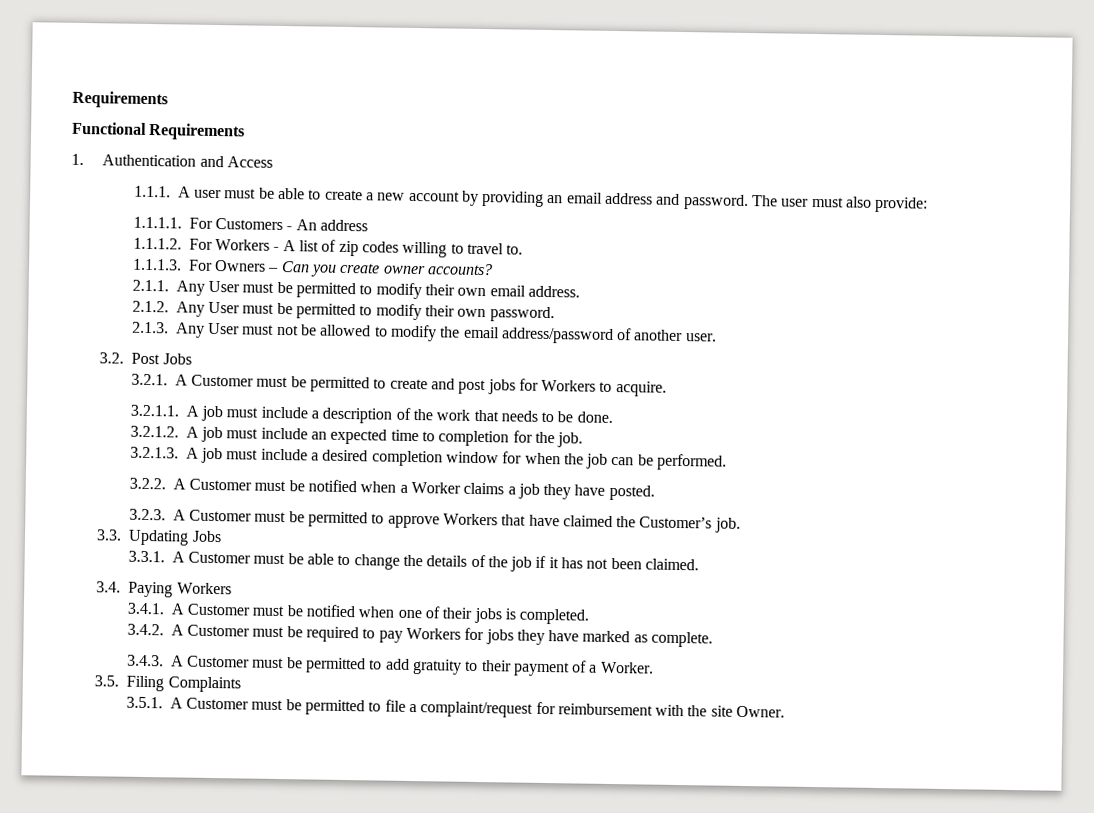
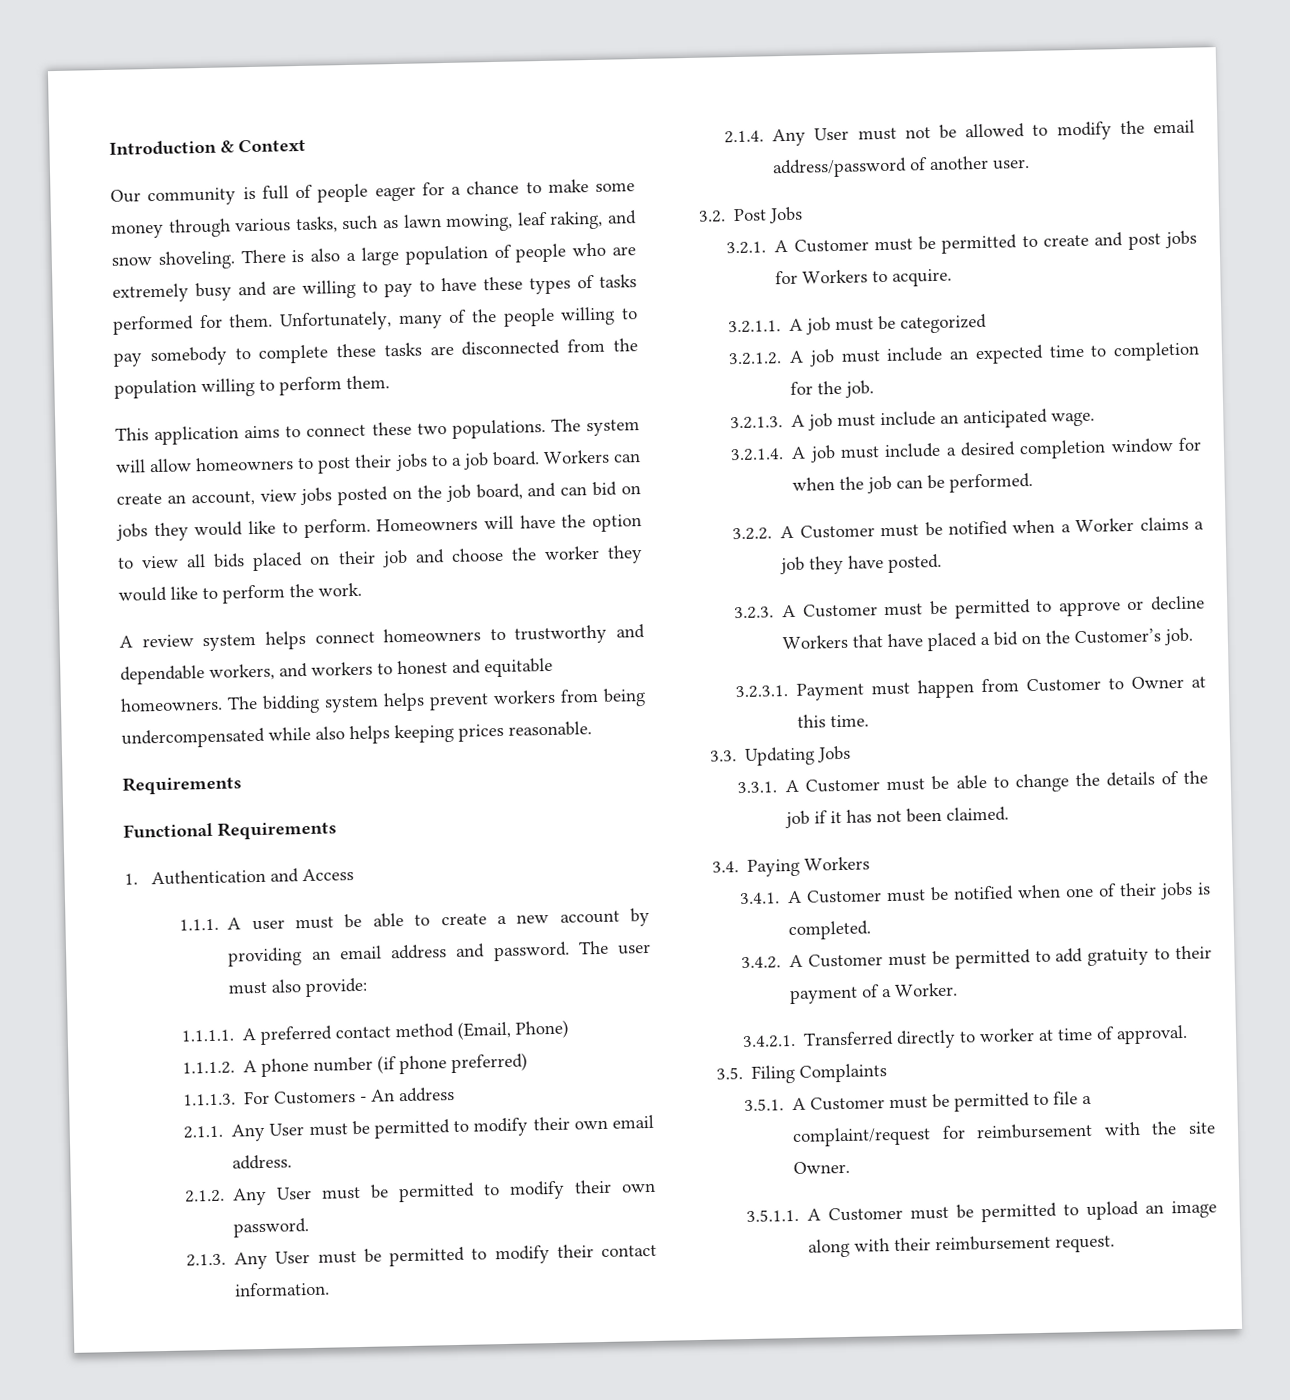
(72, 99) none -> [109,138,306,156] [110,179,635,207] [111,210,638,239] [111,242,636,270] [112,274,637,303] [112,306,639,335] [113,338,638,367] [114,375,390,399] [115,418,640,446] [115,449,641,474] [116,481,642,507] [116,514,642,542] [117,545,643,572] [118,582,362,604] [119,623,645,652] [120,657,553,685] [120,688,646,714] [121,721,592,749] Introduction & Context // Our community is full of people eager for a chance to make some money through various tasks, such as lawn mowing, leaf raking, and snow shoveling. There is also a large population of people who are extremely busy and are willing to pay to have these types of tasks performed for them. Unfortunately, many of the people willing to pay somebody to complete these tasks are disconnected from the population willing to perform them. // This application aims to connect these two populations. The system will allow homeowners to post their jobs to a job board. Workers can create an account, view jobs posted on the job board, and can bid on jobs they would like to perform. Homeowners will have the option to view all bids placed on their job and choose the worker they would like to perform the work. // A review system helps connect homeowners to trustworthy and dependable workers, and workers to honest and equitable homeowners. The bidding system helps prevent workers from being undercompensated while also helps keeping prices reasonable. //
(182, 222) none -> [242,1019,570,1045] [181,1052,529,1077] [182,1093,236,1106] A preferred contact method (Email, Phone) // 1.1.1.2. A phone number (if phone preferred) // 1.1.1.3.
[132,237,524,258] [132,258,493,277] // 1.1.1.2. For Workers - A list of zip codes willing to travel to. // 1.1.1.3. For Owners – Can you create owner accounts? -> (456, 1094) none
(275, 329) none -> [363,1244,657,1267] [234,1281,331,1297] [723,127,897,147] be permitted to modify their contact information. // 2.1.4. Any User must
[260,406,613,424] include a description of the work that needs to be done. -> [878,313,988,334] be categorized
(308, 454) none -> [940,408,1096,429] [729,442,942,463] an anticipated wage. // 3.2.1.4. A job must include
(440, 522) none -> [1127,595,1205,611] or decline
[562,515,613,527] claimed -> [927,631,1042,652] placed a bid on
(741, 525) none -> [734,675,1206,701] [797,714,870,728] // 3.2.3.1. Payment must happen from Customer to Owner at this time.
[305,626,714,648] [126,654,303,669] required to pay Workers for jobs they have marked as complete. // 3.4.3. A Customer must be -> (950, 958) none
(654, 667) none -> [741,1024,1189,1049] // 3.4.2.1. Transferred directly to worker at time of approval.
(786, 711) none -> [745,1200,1217,1223] [808,1234,1116,1258] // 3.5.1.1. A Customer must be permitted to upload an image along with their reimbursement request.

